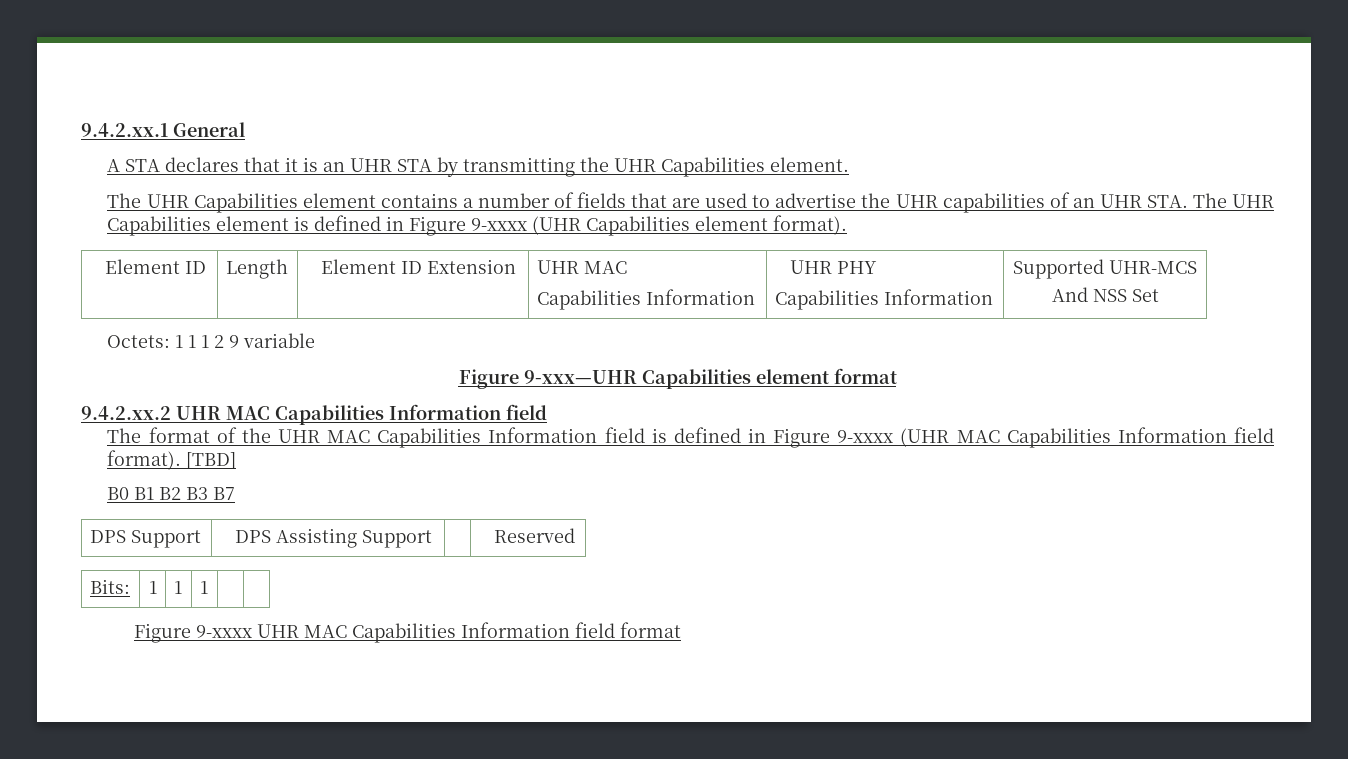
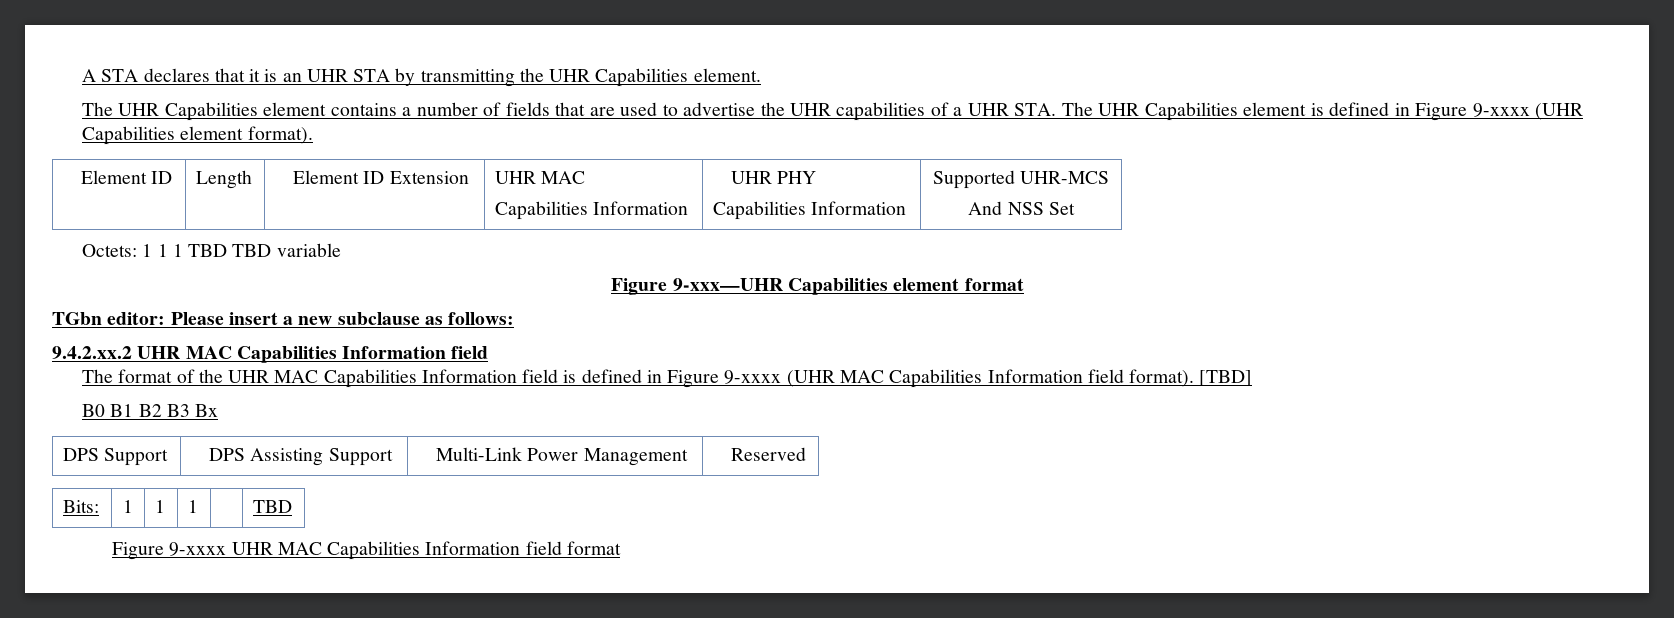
[81,122,245,137] 9.4.2.xx.1 General // -> (81, 75) none
[1072,198,1095,208] an -> [953,107,963,116] a
[214,335,240,348] 2 9 -> [188,244,272,257] TBD TBD
(897, 376) none -> [52,312,515,325] // TGbn editor: Please insert a new subclause as follows:
[213,487,236,500] B7 -> [195,404,219,417] Bx
(433, 539) none -> [436,447,688,466] Multi-Link Power Management
(208, 587) none -> [253,500,293,513] TBD

